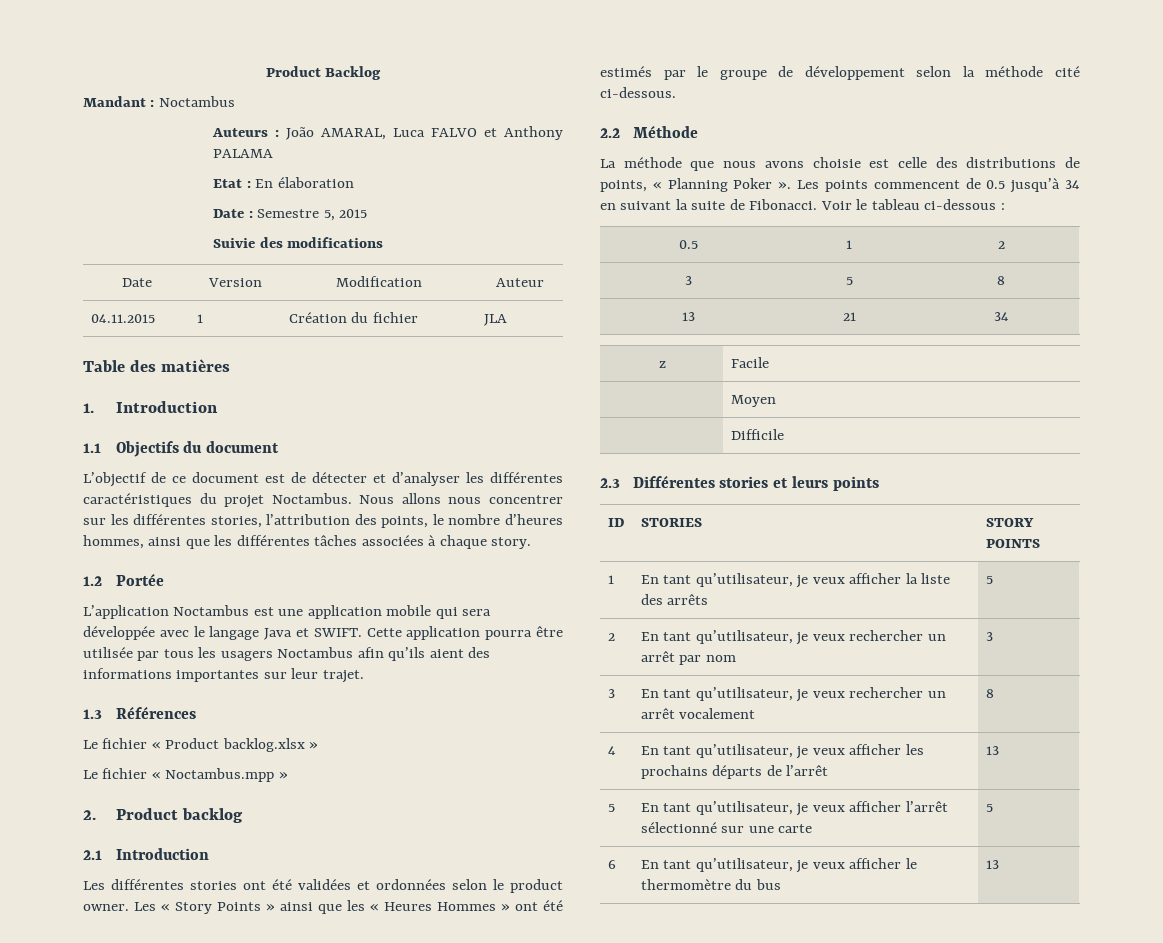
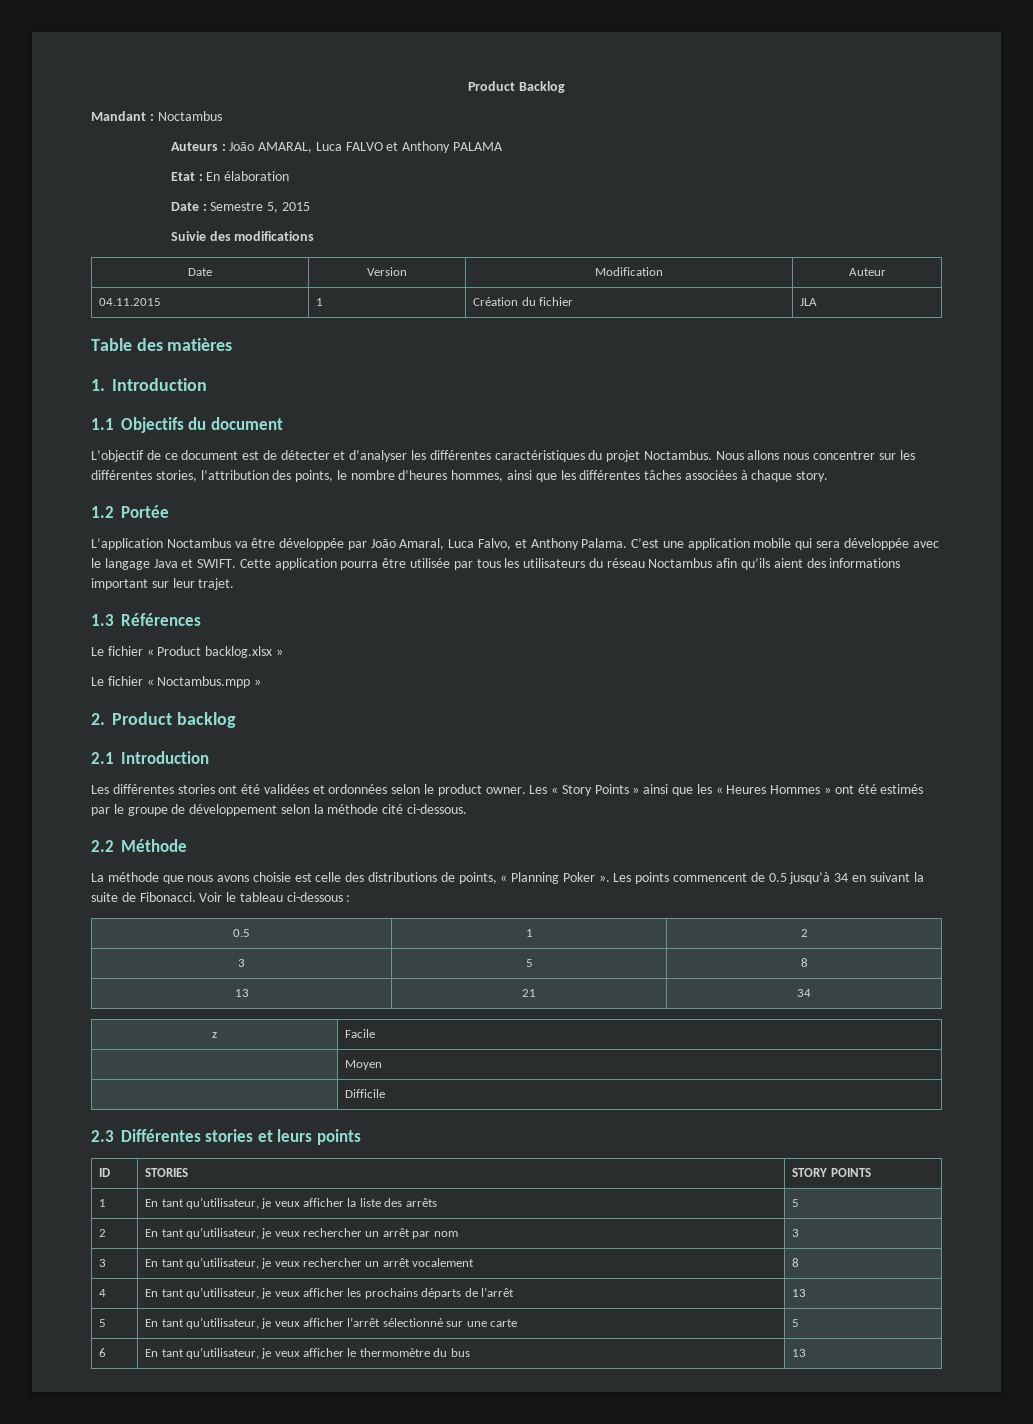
[253,607,274,616] est -> [234,538,660,550] va être développée par João Amaral, Luca Falvo, et Anthony Palama. C’est
[220,651,273,661] usagers -> [523,558,645,568] utilisateurs du réseau
[176,670,260,682] importantes -> [91,578,148,590] important

